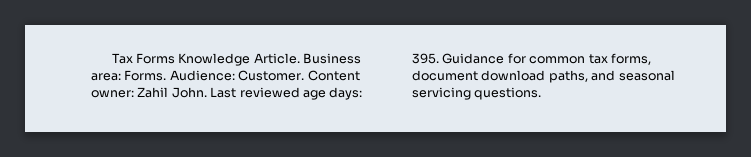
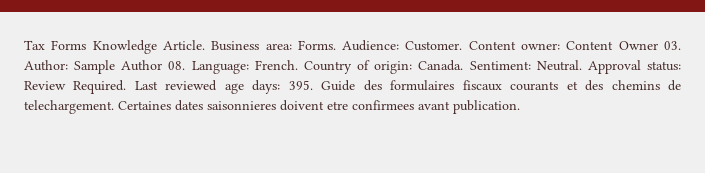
[137,87,207,98] Zahil John. -> [566,41,681,50] [24,60,681,74] [24,80,127,94] Content Owner 03. Author: Sample Author 08. Language: French. Country of origin: Canada. Sentiment: Neutral. Approval status: Review Required.
[442,53,651,65] [412,70,675,83] [412,87,542,100] Guidance for common tax forms, document download paths, and seasonal servicing questions. -> [321,80,681,91] [24,100,520,114] Guide des formulaires fiscaux courants et des chemins de telechargement. Certaines dates saisonnieres doivent etre confirmees avant publication.

